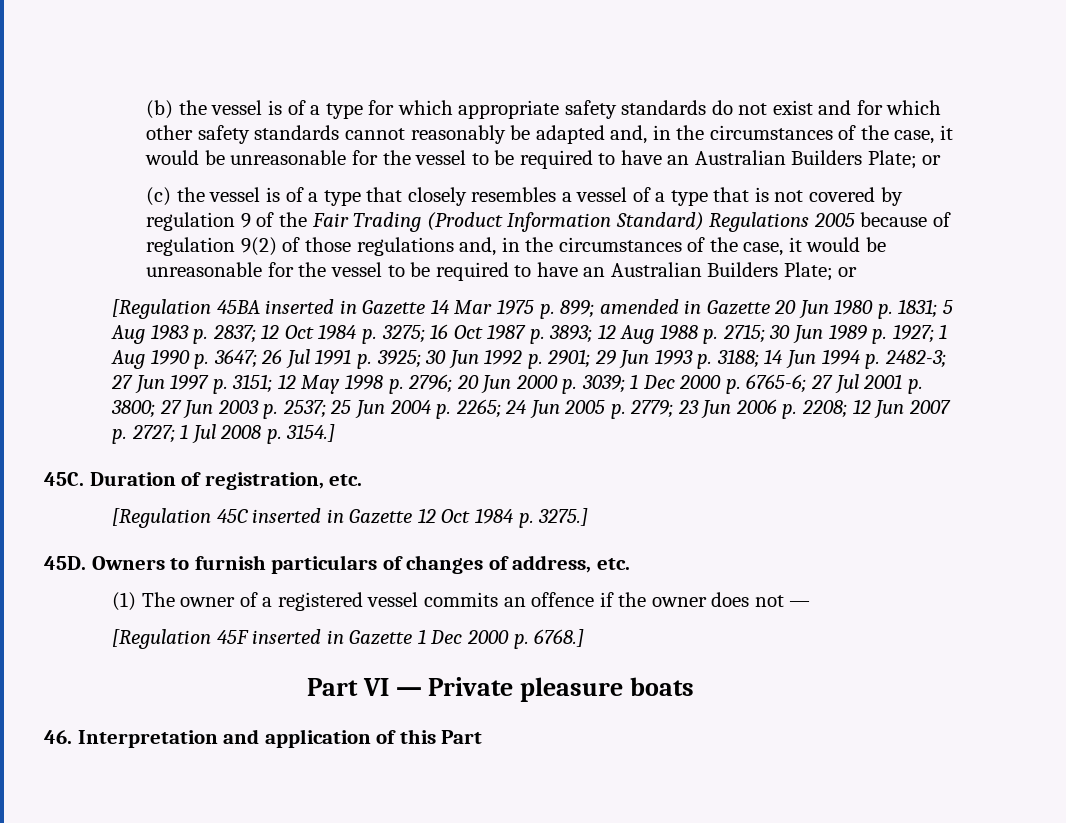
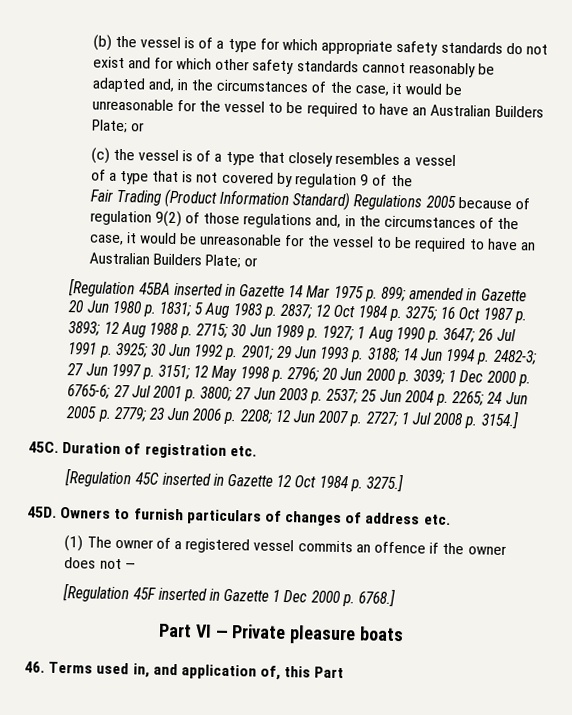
(628, 194) none -> (456, 160) //
(308, 219) none -> (413, 180) //
[204,472,324,490] registration, -> [144,443,227,459] registration
[512,555,592,573] address, -> [365,512,421,525] address
[77,730,218,748] Interpretation -> [48,661,150,678] Terms used in,
[376,730,397,744] of -> [260,665,282,680] of,

